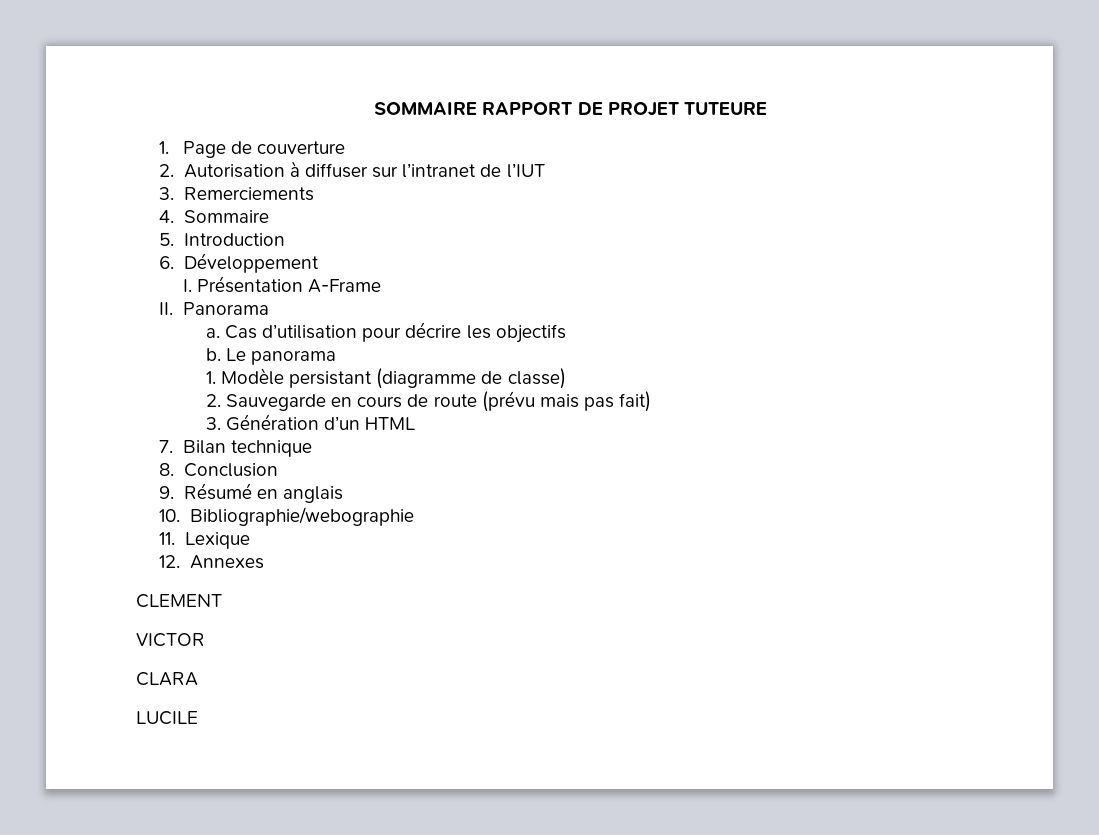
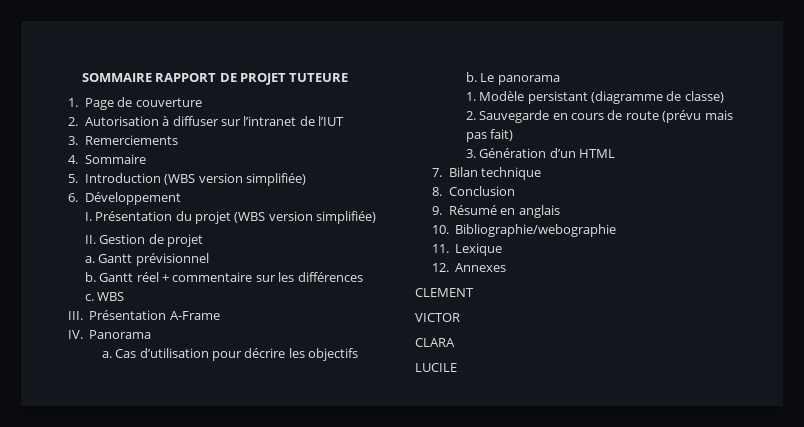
(285, 239) none -> [164,173,307,186] (WBS version simplifiée)
(303, 284) none -> [175,211,377,224] [84,234,204,247] [84,253,209,266] [84,272,363,282] [84,292,125,301] [67,310,167,320] du projet (WBS version simplifiée) // II. Gestion de projet // a. Gantt prévisionnel // b. Gantt réel + commentaire sur les différences // c. WBS // III. Présentation
[159,302,174,315] II. -> [67,330,83,339] IV.

